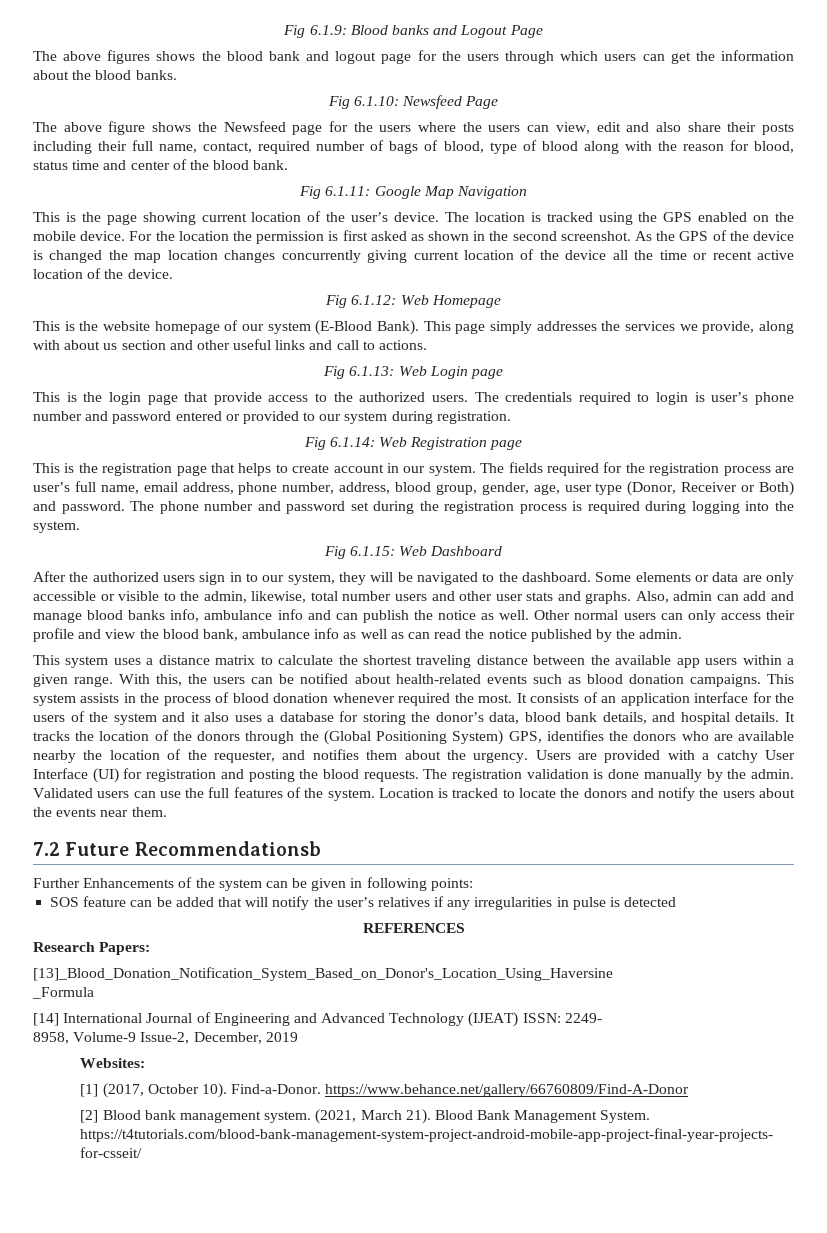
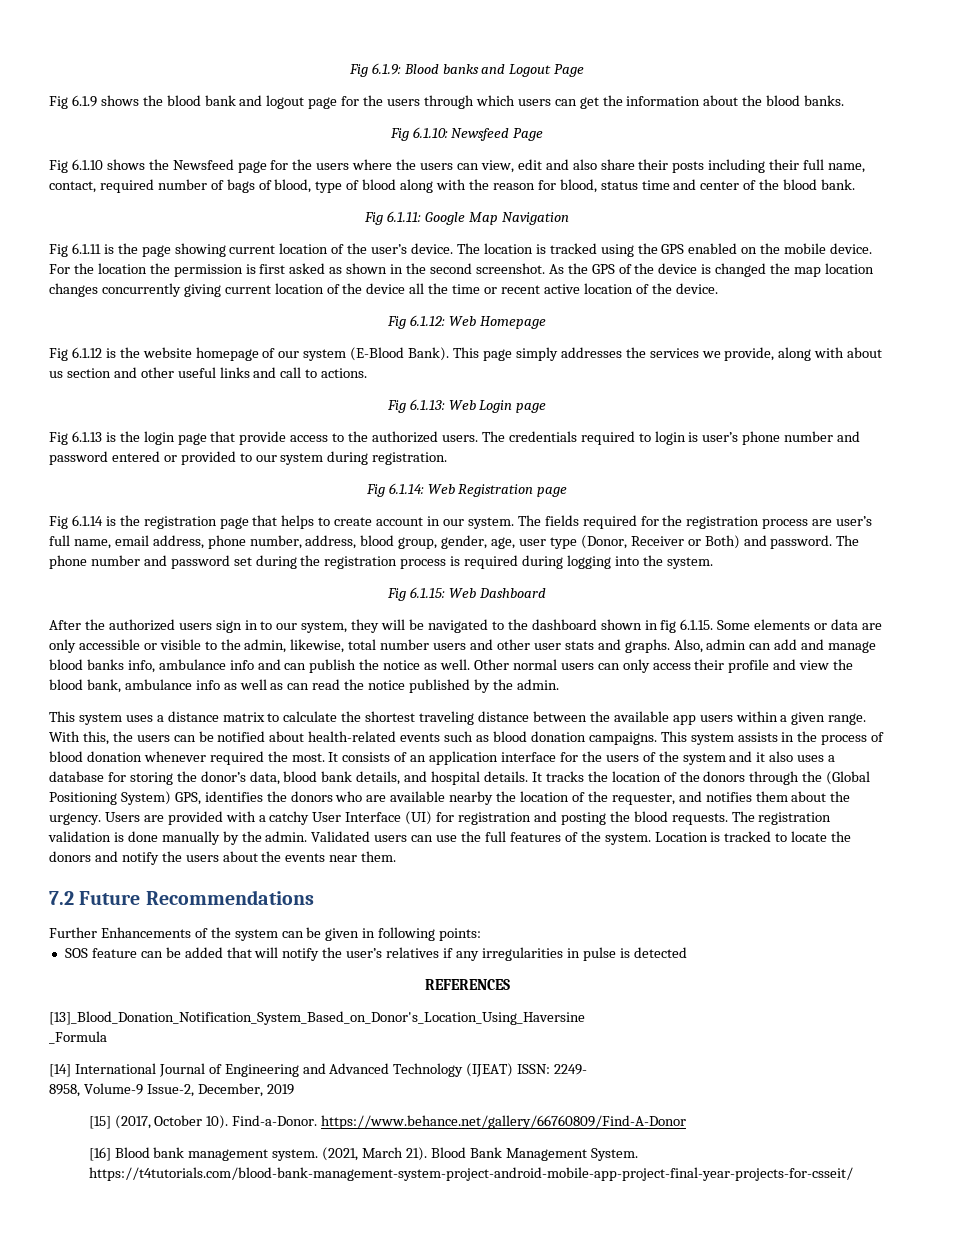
[33,50,151,64] The above figures -> [49,95,97,109] Fig 6.1.9
[33,121,146,135] The above figure -> [49,159,103,173] Fig 6.1.10
[33,212,60,222] This -> [49,243,101,257] Fig 6.1.11
[33,321,60,331] This -> [49,347,102,361] Fig 6.1.12
[33,392,60,402] This -> [49,431,102,445] Fig 6.1.13
[33,463,60,473] This -> [49,515,103,529] Fig 6.1.14
[522,572,591,582] dashboard. -> [531,619,714,633] dashboard shown in fig 6.1.15.
[134,841,321,856] Recommendationsb -> [145,890,314,905] Recommendations
[33,942,151,955] // Research Papers: -> (510, 984) none
[80,1058,146,1068] [80,1084,99,1097] Websites: // [1] -> [88,1116,111,1129] [15]
[80,1110,99,1123] [2] -> [88,1147,111,1161] [16]

